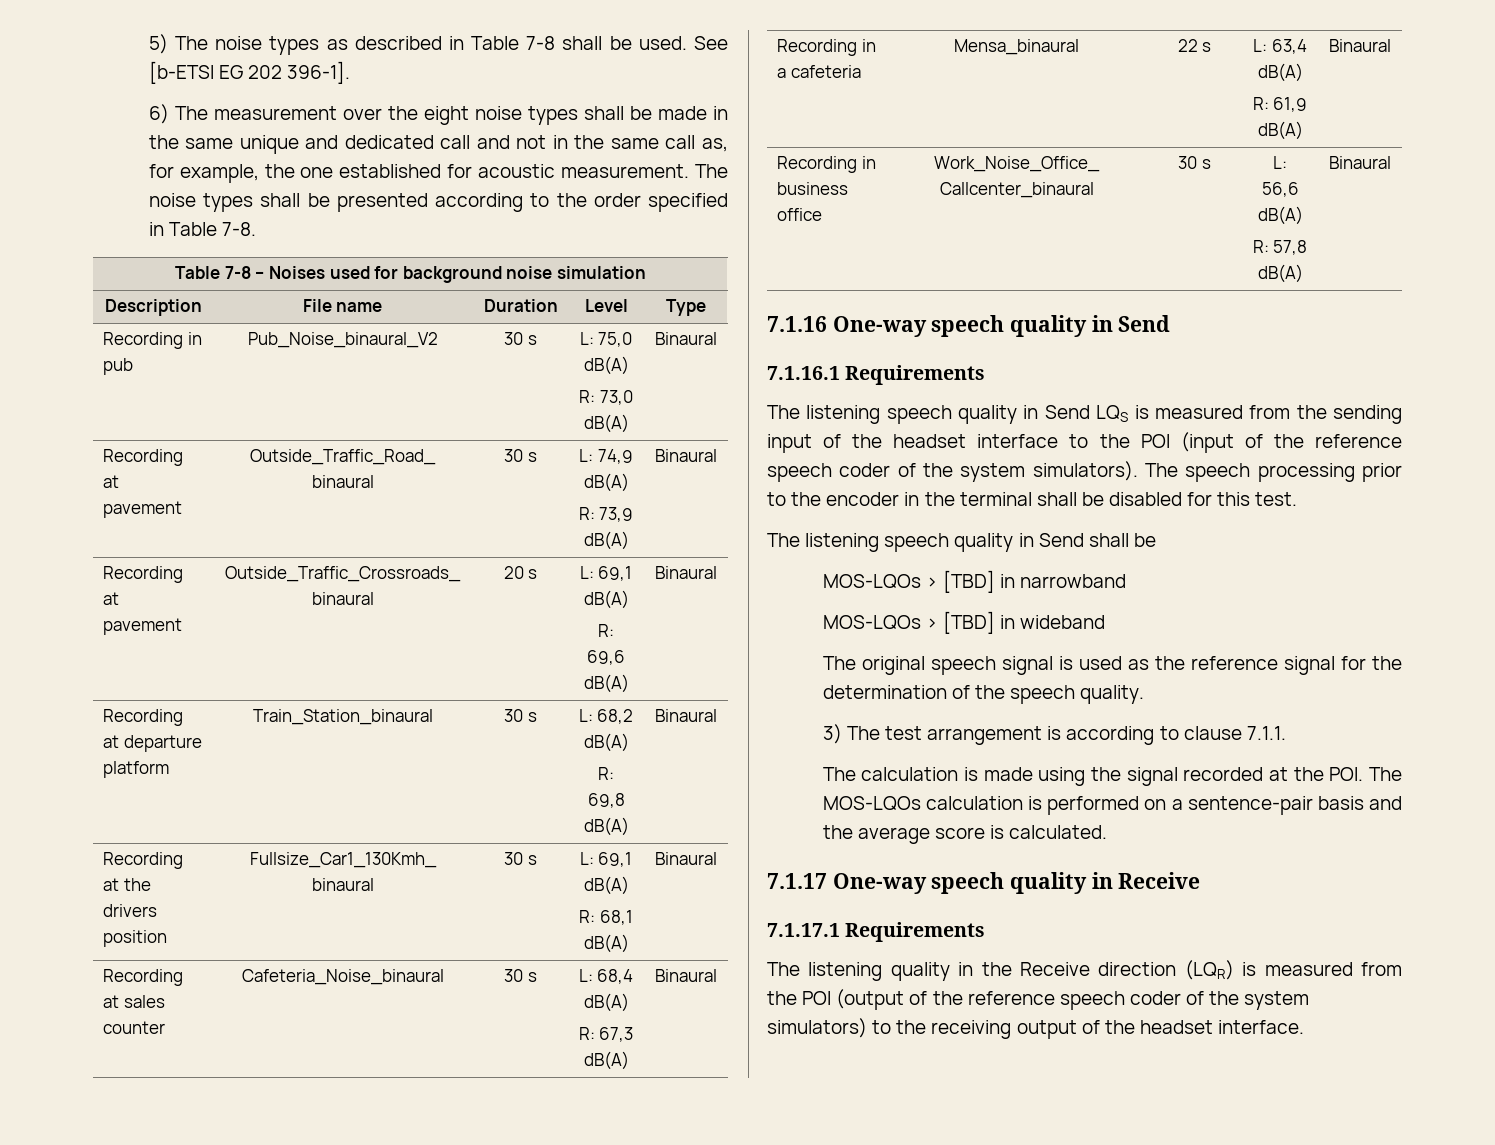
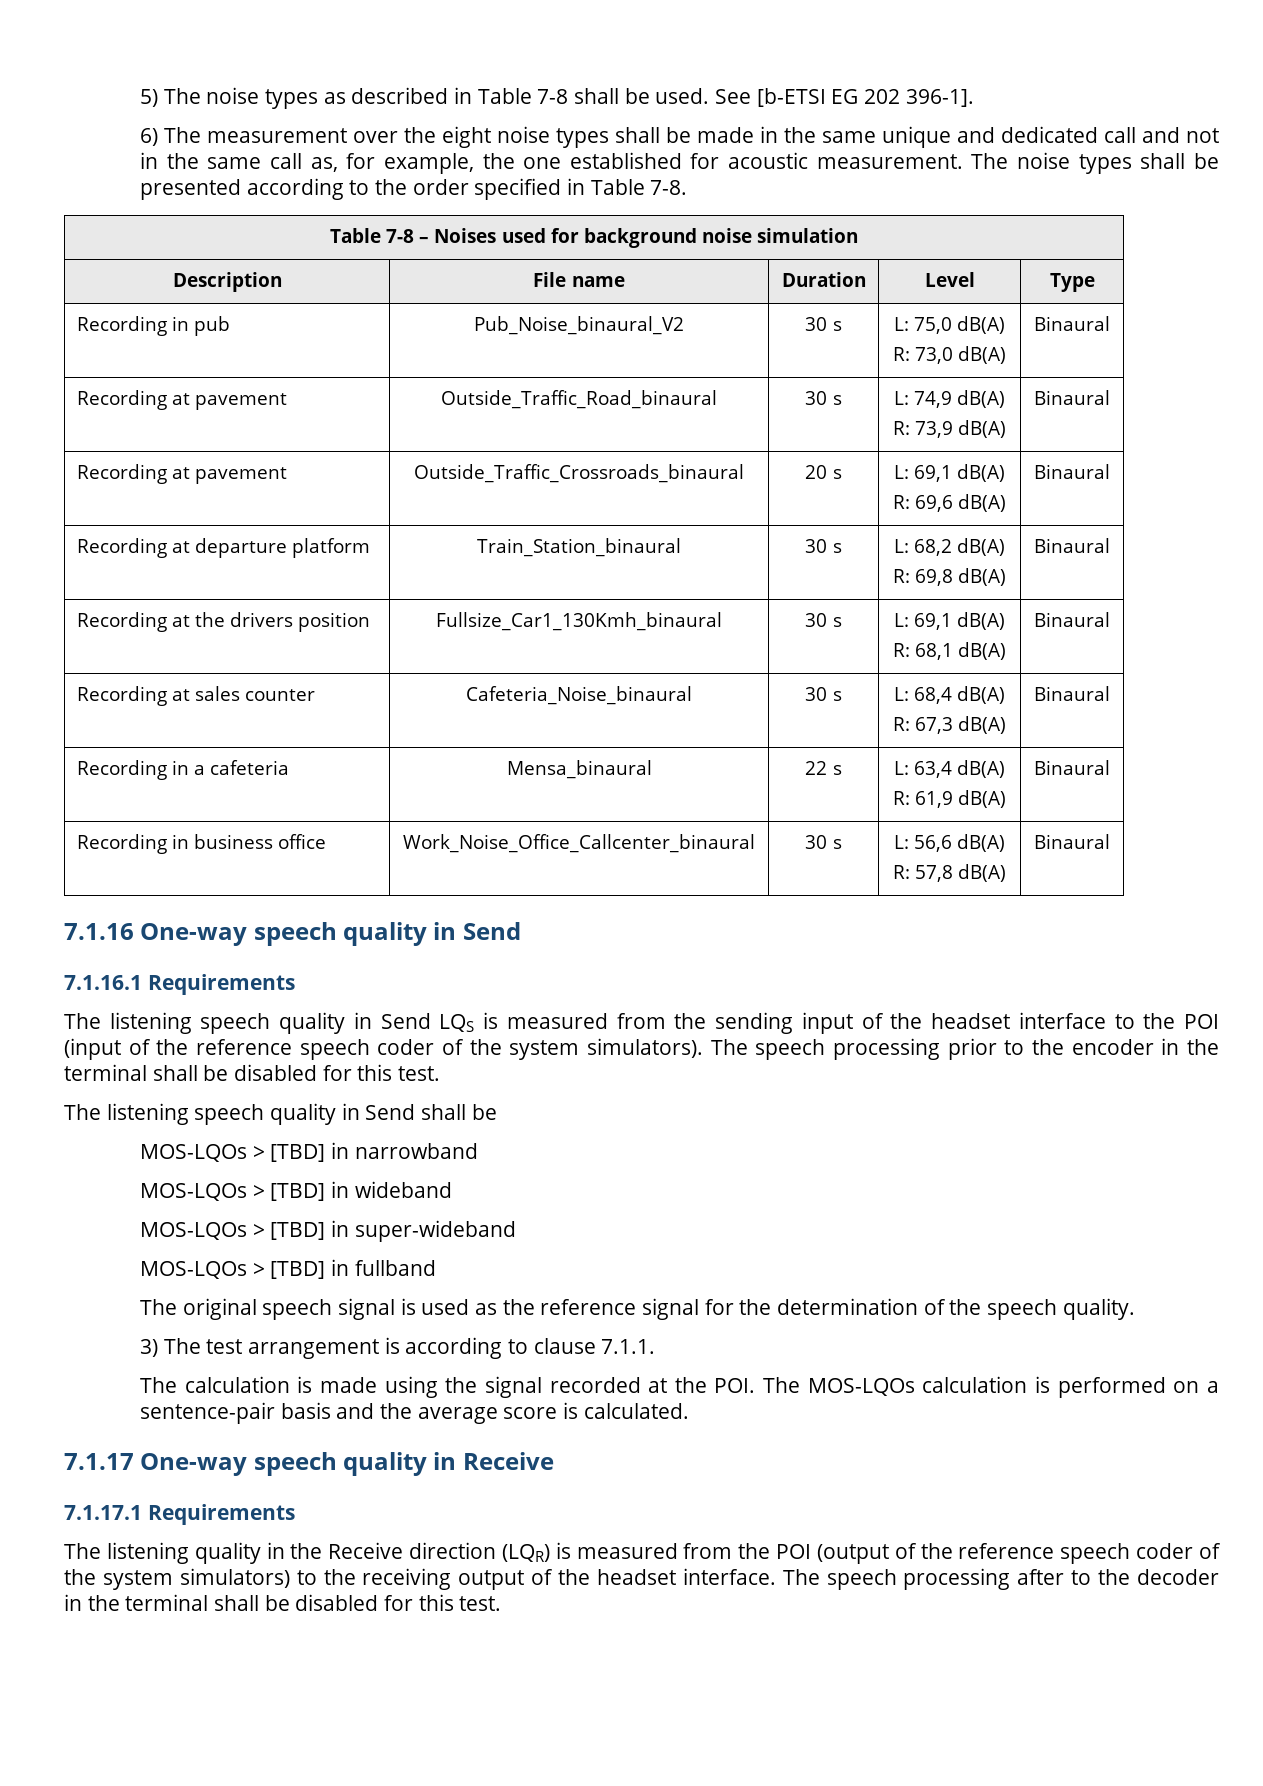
(1106, 622) none -> [139,1220,516,1242] [139,1259,436,1279] // MOS-LQOs > [TBD] in super-wideband // MOS-LQOs > [TBD] in fullband
(1305, 1027) none -> [782,1568,1219,1590] [64,1594,502,1611] The speech processing after to the decoder in the terminal shall be disabled for this test.

